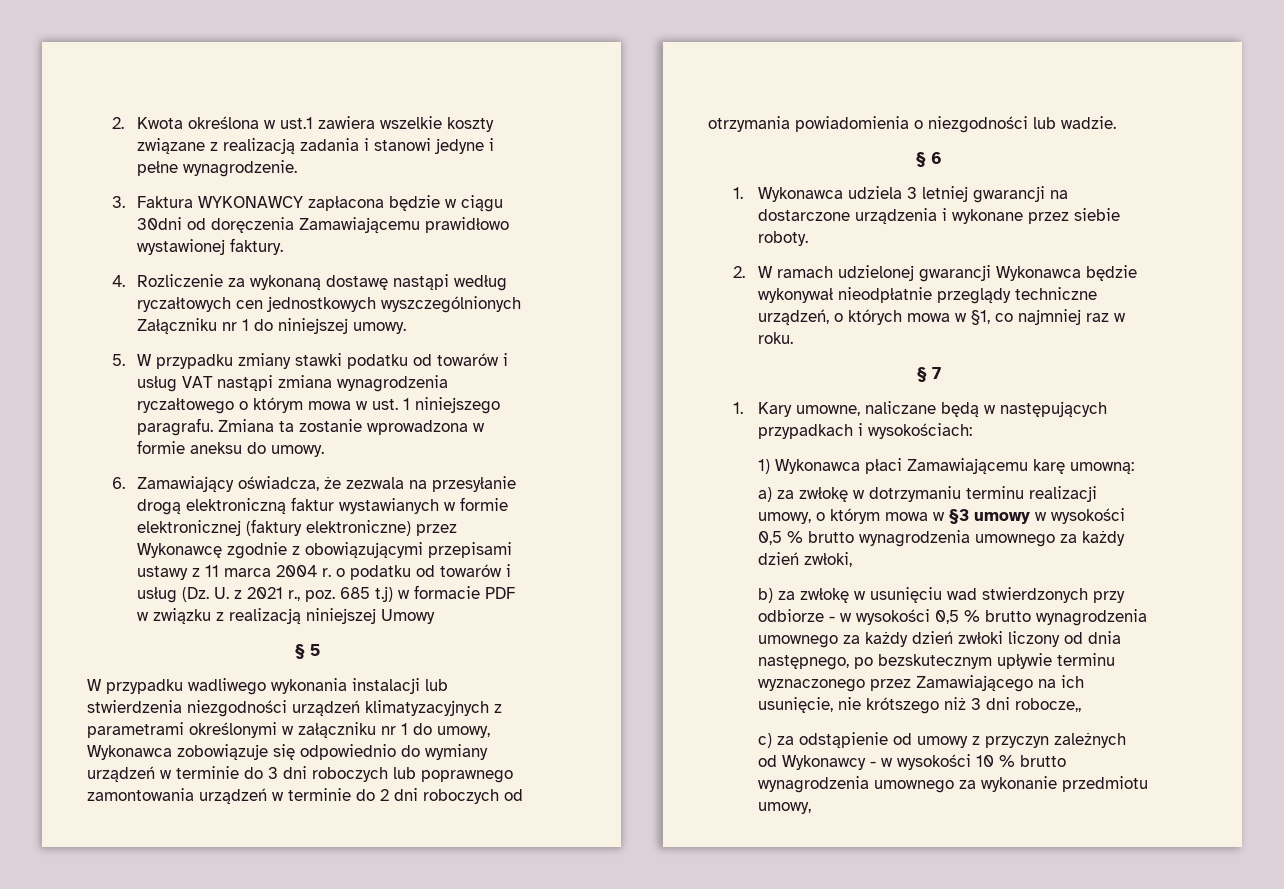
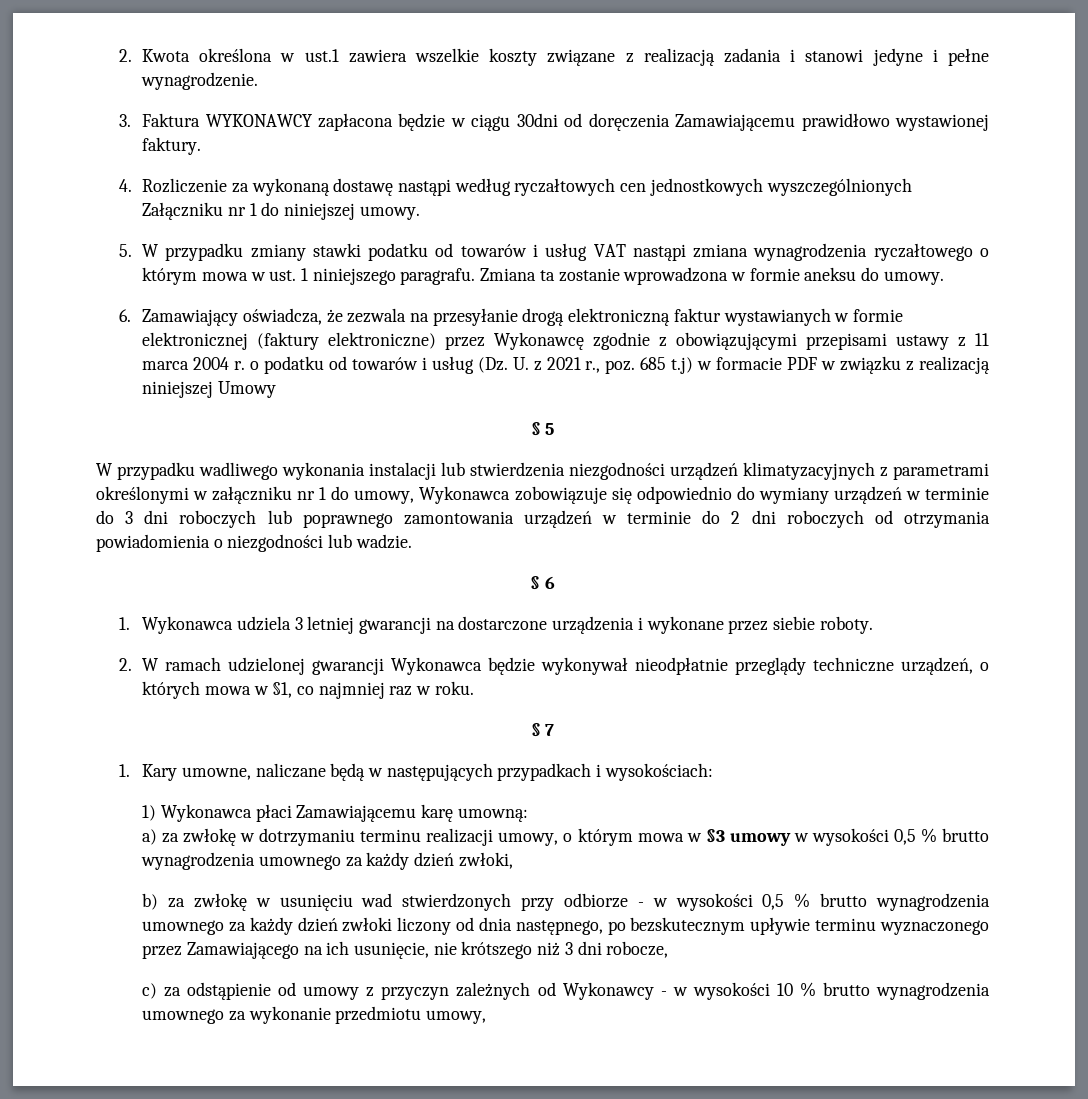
[1014,698,1081,712] robocze,, -> [606,941,669,958] robocze,

